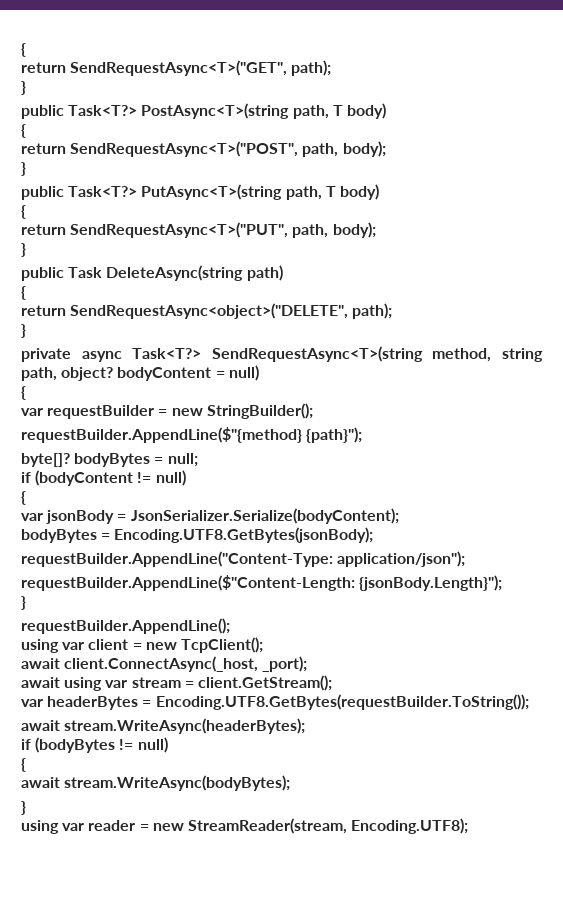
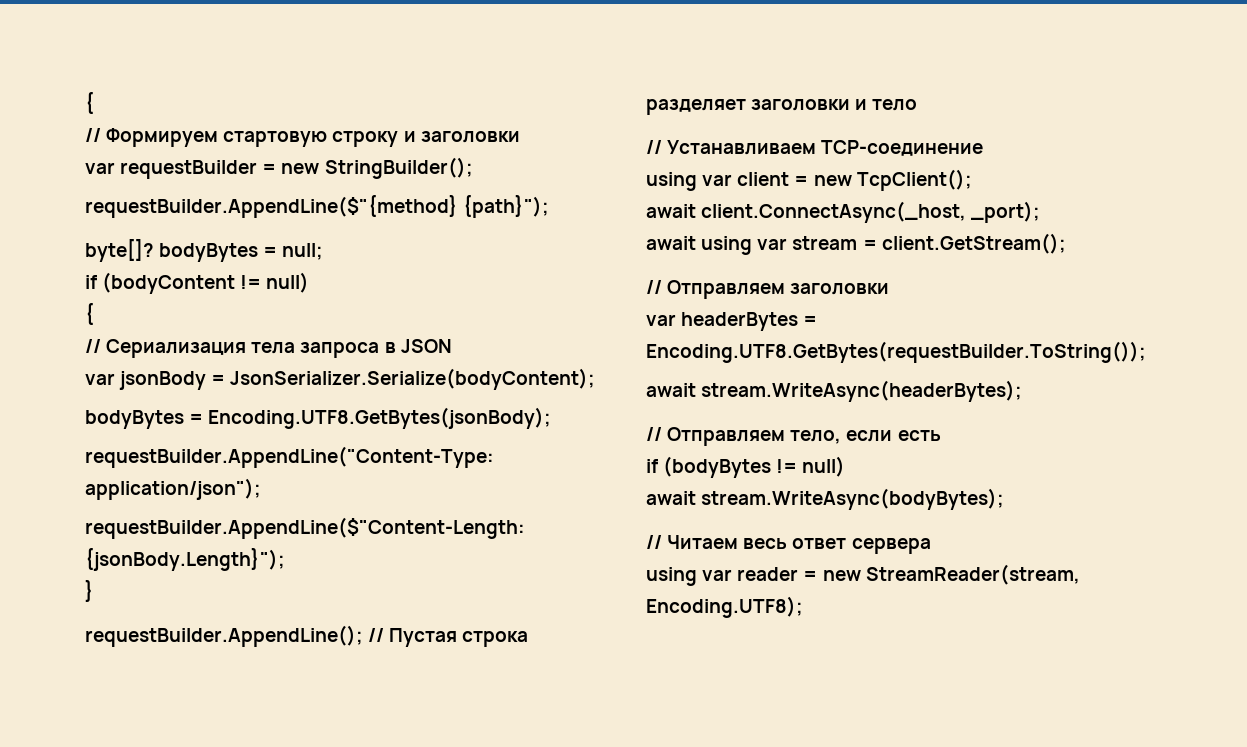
[21,43,26,57] [21,60,332,76] [21,81,26,95] [21,103,386,119] [21,124,26,138] [21,141,386,157] [21,162,26,176] [21,184,379,200] [21,205,26,219] [21,222,376,238] [21,243,26,257] [21,265,283,281] [21,286,26,300] [21,303,393,319] [21,324,26,338] [21,346,543,362] [21,365,259,381] [21,386,26,400] { // return SendRequestAsync<T>("GET", path); // } // public Task<T?> PostAsync<T>(string path, T body) // { // return SendRequestAsync<T>("POST", path, body); // } // public Task<T?> PutAsync<T>(string path, T body) // { // return SendRequestAsync<T>("PUT", path, body); // } // public Task DeleteAsync(string path) // { // return SendRequestAsync<object>("DELETE", path); // } // private async Task<T?> SendRequestAsync<T>(string method, string path, object? bodyContent = null) // { -> [85,92,94,114] [85,128,520,147] { // // Формируем стартовую строку и заголовки
(26, 498) none -> [85,339,452,358] // // Сериализация тела запроса в JSON
(230, 626) none -> [368,628,529,647] [646,99,918,115] [646,140,984,156] // Пустая строка разделяет заголовки и тело // // Устанавливаем TCP-соединение
(332, 683) none -> [646,280,890,299] // // Отправляем заголовки
(306, 726) none -> [646,427,941,446] // // Отправляем тело, если есть
[21,758,26,772] // { -> (846, 466) none
[21,801,26,815] } -> [646,535,931,554] // Читаем весь ответ сервера

